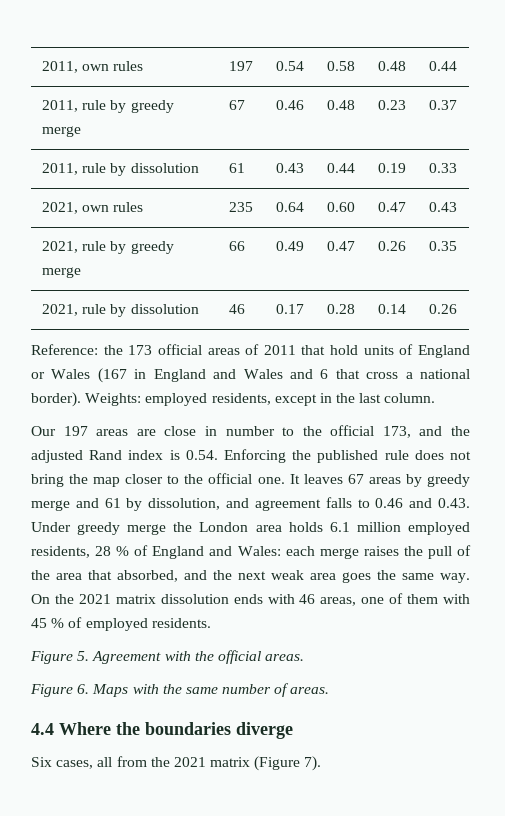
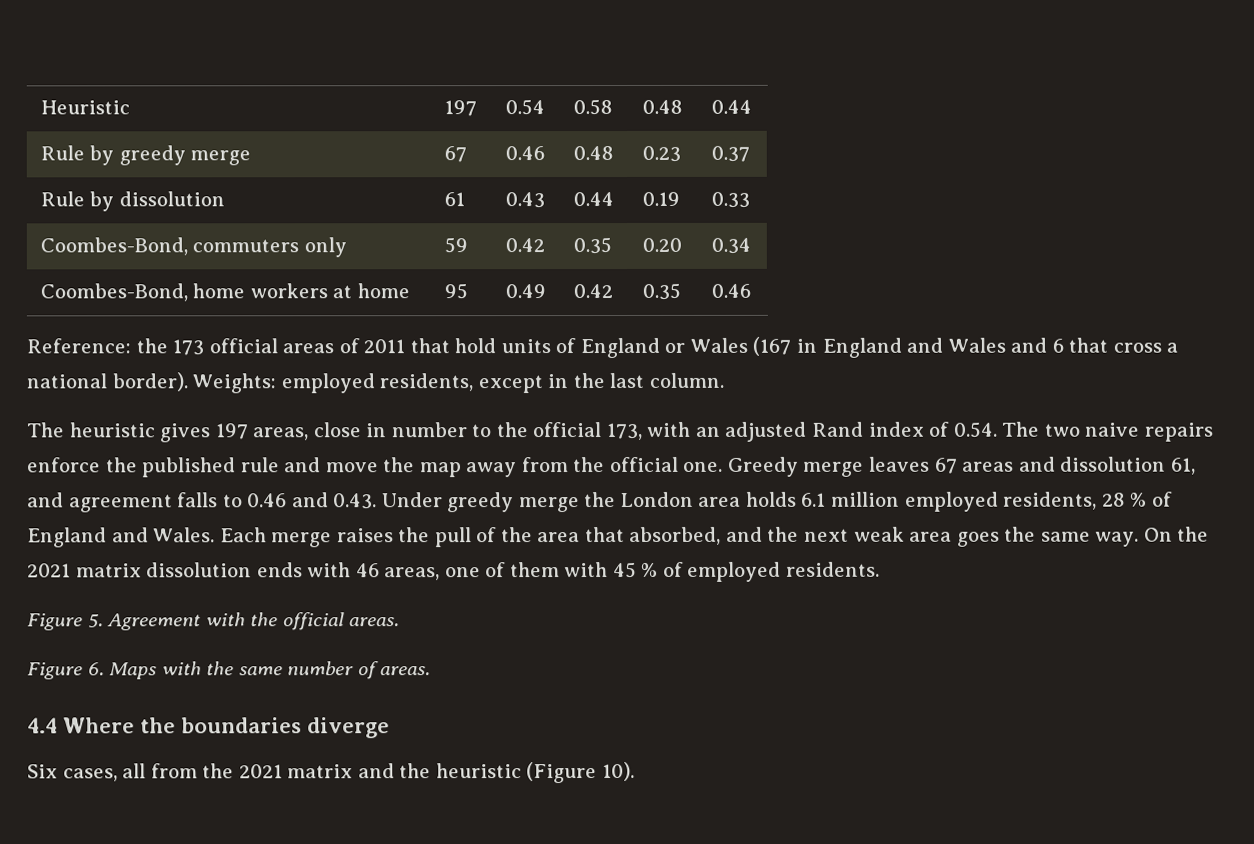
[41,61,144,73] 2011, own rules -> [39,100,130,115] Heuristic
[41,100,107,112] 2011, rule -> [39,145,85,161] Rule
[41,163,107,175] 2011, rule -> [39,191,85,207] Rule
[41,202,144,214] [228,202,253,212] [275,202,304,212] [326,202,355,212] [377,202,406,212] [428,202,457,212] [41,241,174,254] [41,267,81,278] [228,241,245,251] 2021, own rules | 235 | 0.64 | 0.60 | 0.47 | 0.43 // 2021, rule by greedy merge | 66 -> [39,237,347,258] [443,237,468,254] [504,238,545,253] [572,237,612,255] [641,237,682,252] [710,237,751,254] [39,283,411,302] [443,283,468,300] Coombes-Bond, commuters only | 59 | 0.42 | 0.35 | 0.20 | 0.34 // Coombes-Bond, home workers at home | 95
[326,241,355,251] [377,241,406,251] [428,241,457,251] [41,304,199,317] [228,304,245,314] [275,304,304,314] [326,304,355,314] [377,304,406,314] [428,304,457,314] 0.47 | 0.26 | 0.35 // 2021, rule by dissolution | 46 | 0.17 | 0.28 | 0.14 | 0.26 -> [572,284,613,299] [641,282,681,300] [710,283,751,298] 0.42 | 0.35 | 0.46
[31,426,156,436] Our 197 areas are -> [27,422,310,443] The heuristic gives 197 areas,
[419,426,470,436] and the -> [646,421,721,437] with an
[169,449,471,463] [31,474,180,487] is 0.54. Enforcing the published rule does not bring the map closer to -> [928,421,1214,442] [27,457,569,478] of 0.54. The two naive repairs enforce the published rule and move the map away from
[289,474,300,484] It -> [727,456,865,477] Greedy merge
[405,474,471,487] [31,498,221,511] by greedy merge and 61 by dissolution, -> [1018,456,1196,475] and dissolution 61,
[237,546,315,556] Wales: each -> [153,527,267,543] Wales. Each
[254,756,322,771] (Figure 7). -> [357,761,635,784] and the heuristic (Figure 10).

